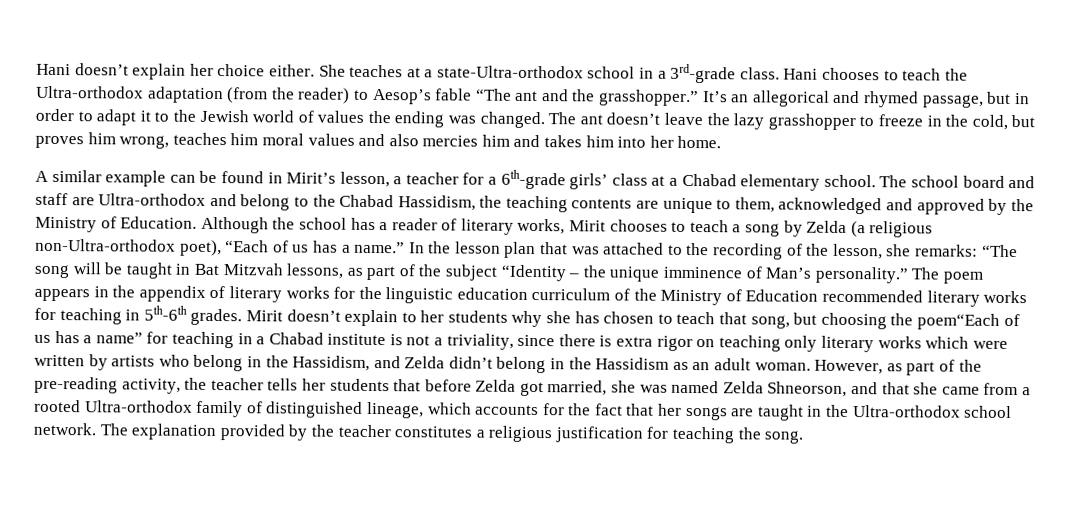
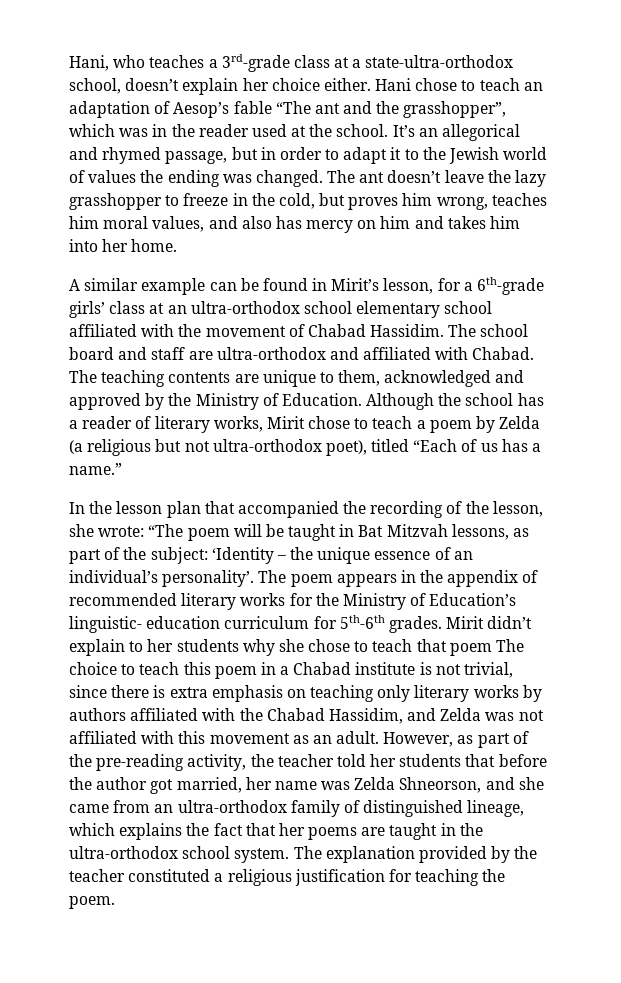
[36,63,71,76] Hani -> [69,54,514,72] [69,78,121,94] Hani, who teaches a 3rd-grade class at a state-ultra-orthodox school,
[318,63,968,84] [36,85,369,104] She teaches at a state-Ultra-orthodox school in a 3rd-grade class. Hani chooses to teach the Ultra-orthodox adaptation (from the reader) to -> [375,78,543,91] [69,101,171,118] Hani chose to teach an adaptation of
[599,89,700,107] grasshopper.” -> [403,101,507,118] [69,124,389,137] grasshopper”, which was in the reader used at the school.
[307,133,355,146] values -> [152,216,205,232] values,
[422,135,479,147] mercies -> [275,216,377,233] has mercy on
[393,172,459,185] a teacher -> (434, 286) none
[669,173,876,191] a Chabad elementary school. -> [167,301,493,318] [69,324,445,337] an ultra-orthodox school elementary school affiliated with the movement of Chabad Hassidim.
[98,193,503,211] Ultra-orthodox and belong to the Chabad Hassidism, the -> [216,347,535,360] [69,370,97,383] ultra-orthodox and affiliated with Chabad. The
[609,219,668,232] chooses -> [308,416,351,429] chose
[745,223,781,237] song -> [429,420,472,433] poem
[35,238,222,257] non-Ultra-orthodox poet), -> [155,439,410,456] but not ultra-orthodox poet), titled
(406, 247) none -> (122, 469) //
[571,242,683,255] was attached to -> [237,501,339,518] accompanied
[914,244,1018,258] [34,264,69,279] remarks: “The song -> [98,524,230,541] wrote: “The poem
[445,264,567,282] subject “Identity -> [150,547,274,564] subject: ‘Identity
[663,266,908,284] imminence of Man’s personality.” -> [374,547,473,560] [69,570,255,587] essence of an individual’s personality’.
(226, 292) none -> [69,593,177,606] recommended
[385,287,1028,307] [34,307,141,325] linguistic education curriculum of the Ministry of Education recommended literary works for teaching in -> [342,593,517,610] [69,616,337,633] Ministry of Education’s linguistic- education curriculum for
[286,309,341,322] doesn’t -> [487,616,533,629] didn’t
[574,311,655,324] has chosen -> [308,639,351,652] chose
[750,312,1020,330] [34,330,234,349] song, but choosing the poem“Each of us has a name” for teaching -> [449,639,525,656] [69,662,257,679] poem The choice to teach this poem
[434,333,514,350] a triviality, -> [464,662,514,678] trivial,
[656,335,693,352] rigor -> [211,685,283,702] emphasis
[925,336,1008,349] [34,354,811,374] which were written by artists who belong in the Hassidism, and Zelda didn’t belong in the Hassidism as an adult woman. -> [522,685,542,702] [69,708,544,724] [69,731,380,744] by authors affiliated with the Chabad Hassidim, and Zelda was not affiliated with this movement as an adult.
[267,378,299,391] tells -> [336,754,366,767] told
[475,379,720,397] Zelda got married, she was named -> [69,777,351,794] the author got married, her name was
[881,382,910,395] that -> (515, 783) none
[1021,387,1031,396] [34,399,193,413] a rooted Ultra-orthodox -> [154,800,287,813] an ultra-orthodox
[475,403,565,416] accounts for -> [119,823,183,840] explains
[685,406,728,421] songs -> [308,827,358,840] poems
[852,405,1013,419] [33,422,97,436] Ultra-orthodox school network. -> [69,846,290,863] ultra-orthodox school system.
[394,426,473,438] constitutes -> [128,869,211,882] constituted
[764,430,804,444] song. -> [69,896,115,909] poem.

